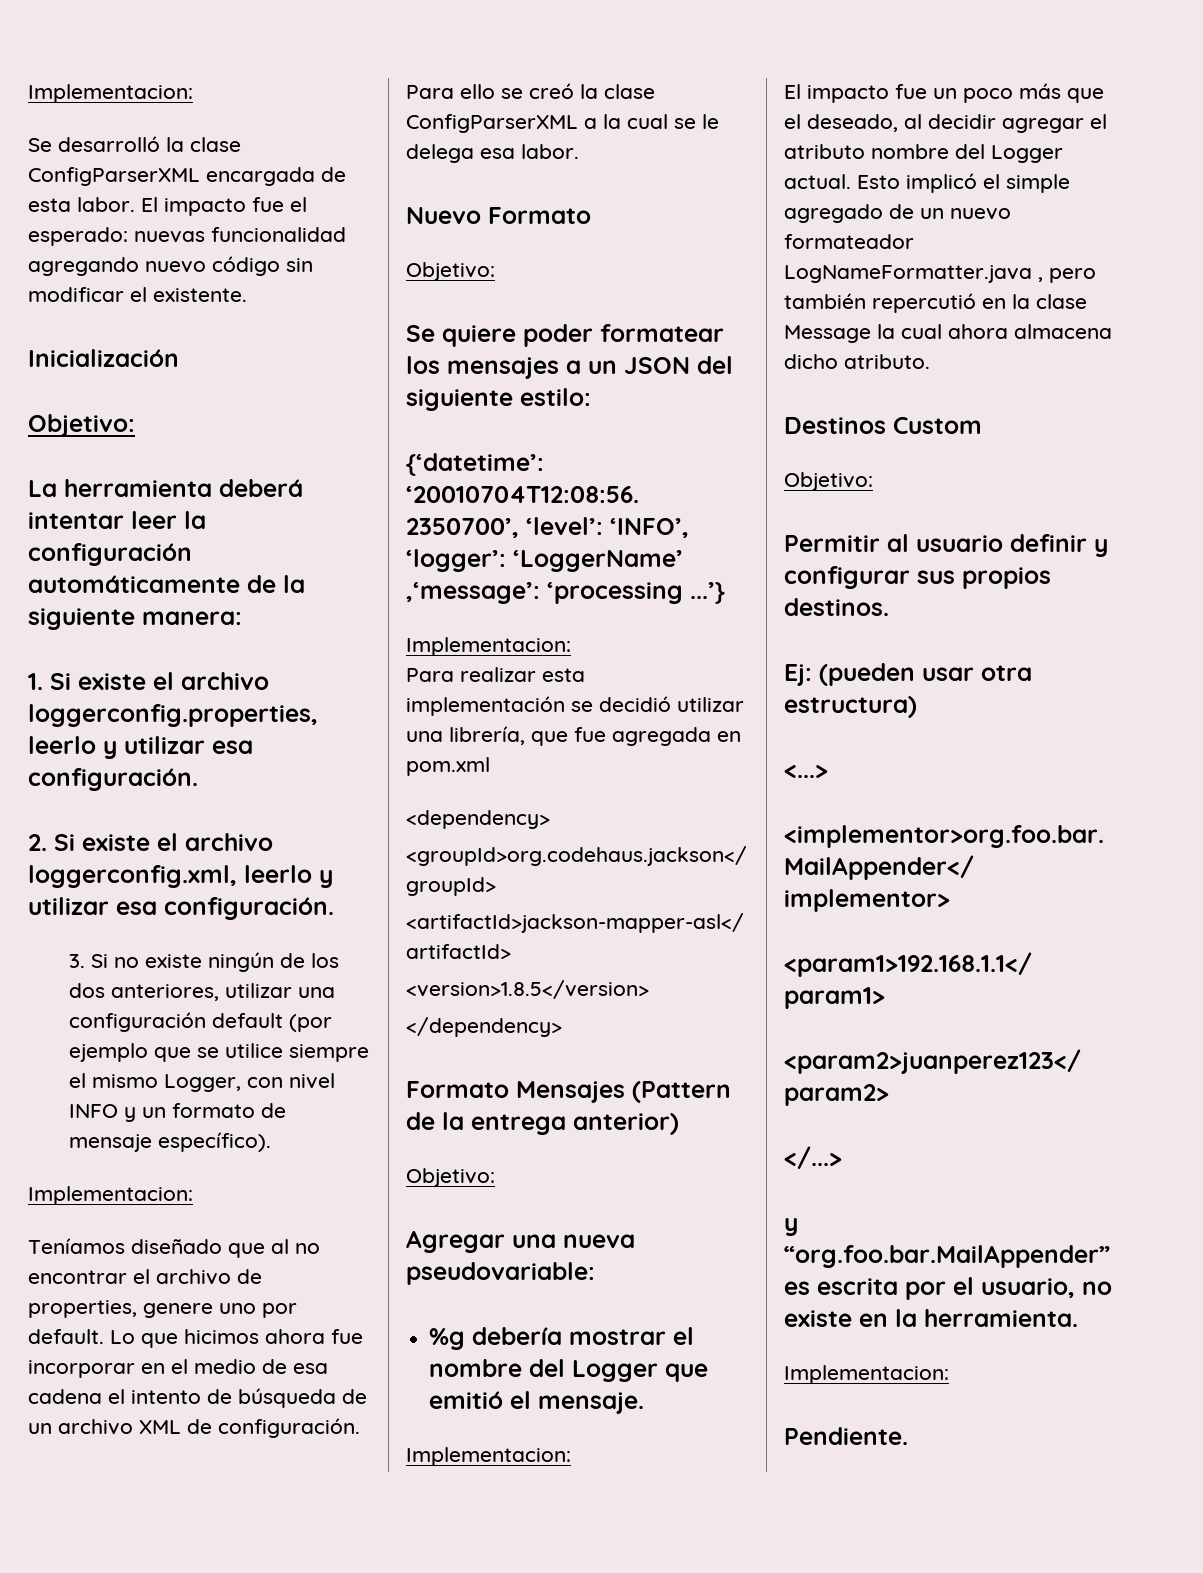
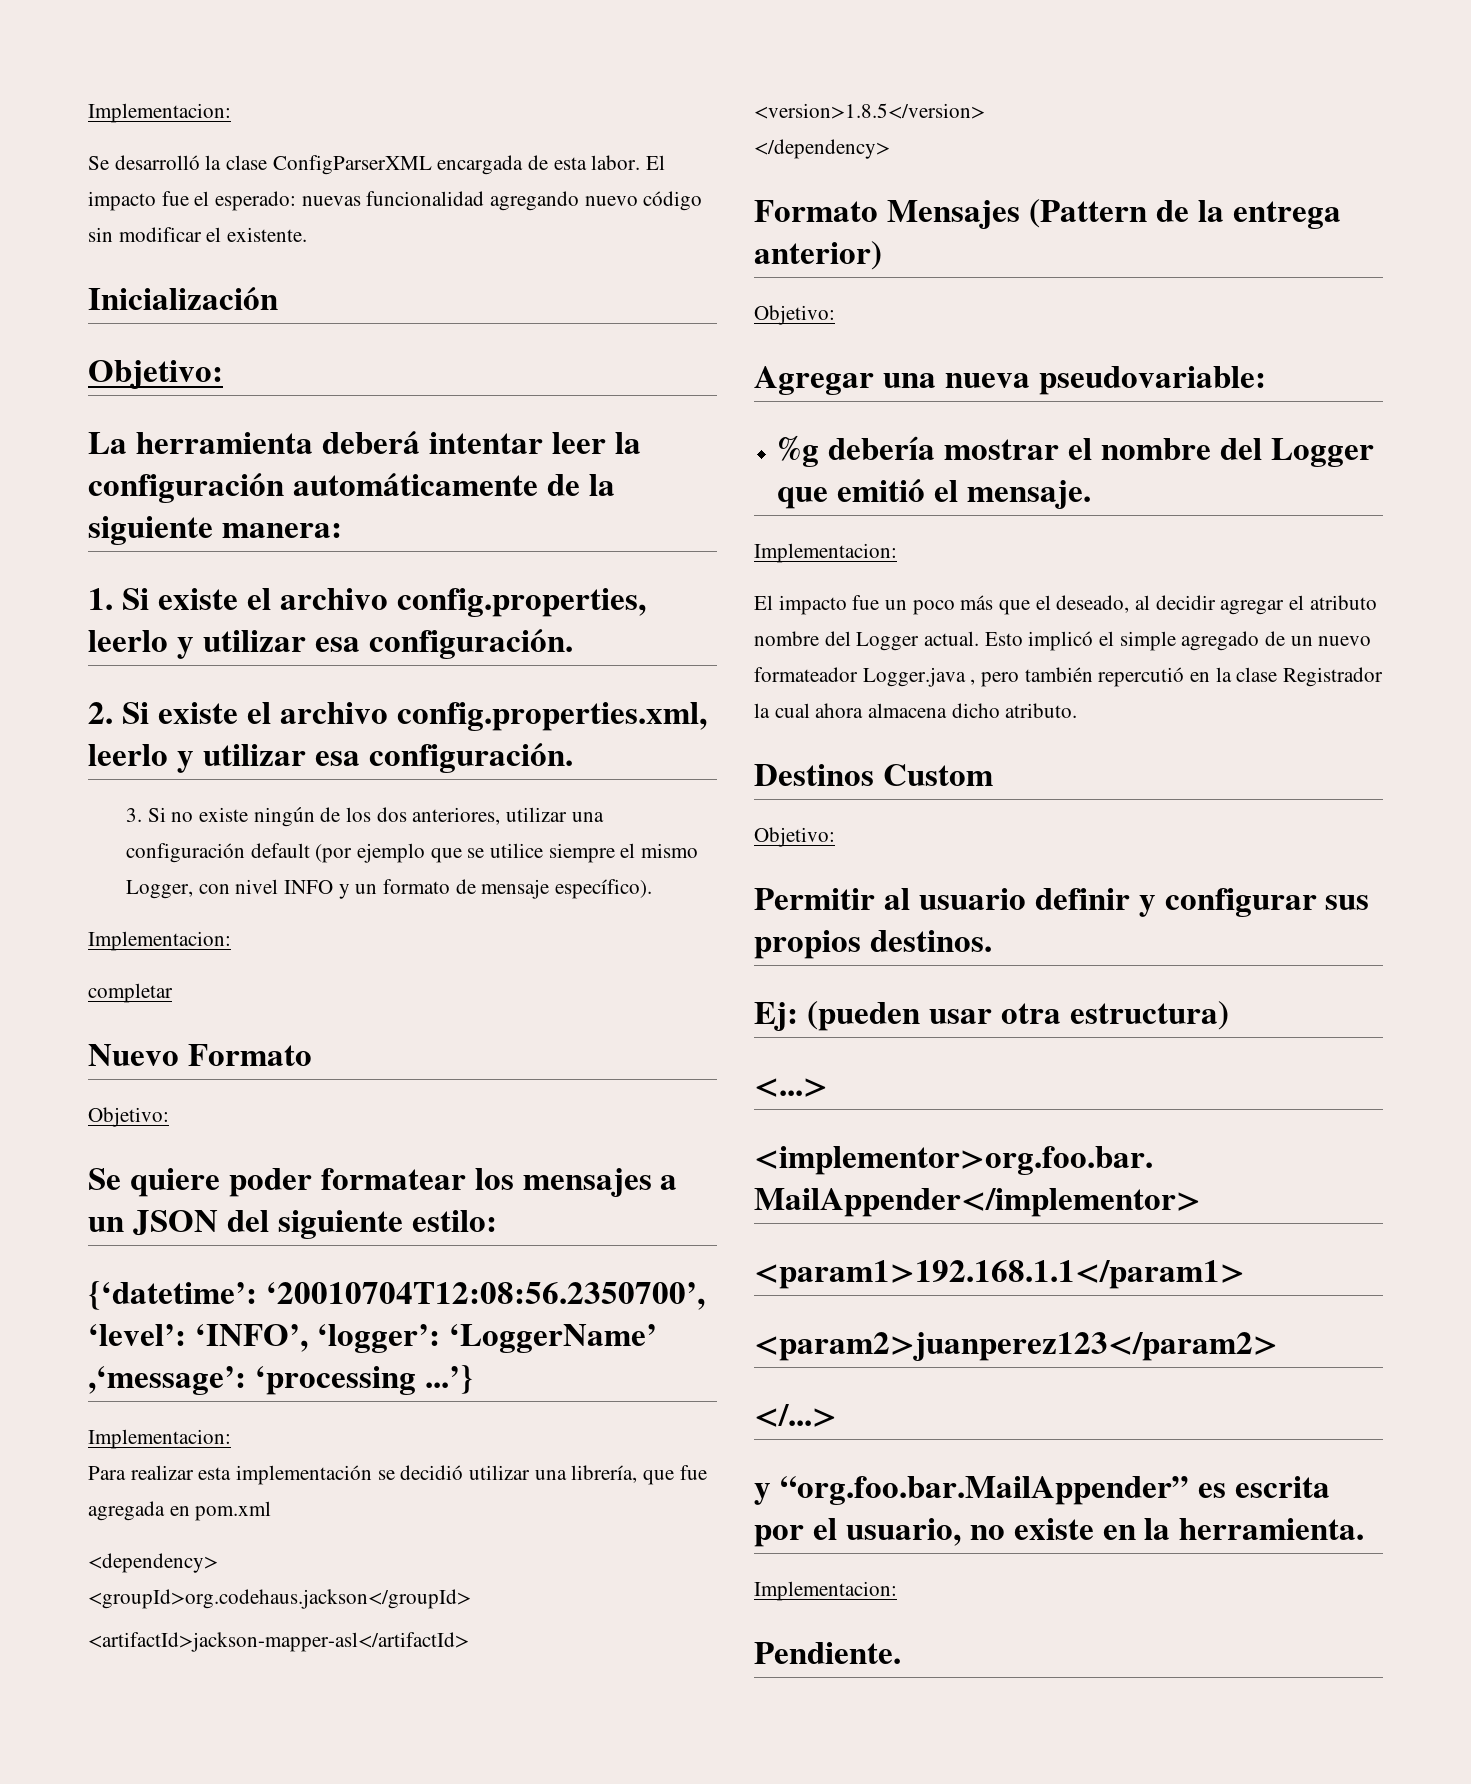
[28,704,318,727] loggerconfig.properties, -> [396,588,646,617] config.properties,
[28,865,237,888] loggerconfig.xml, -> [396,702,707,731] config.properties.xml,
[28,1238,320,1258] [28,1269,262,1285] [28,1300,297,1318] [28,1329,363,1348] [28,1359,328,1378] [28,1388,367,1408] [28,1418,360,1438] [406,83,655,99] [406,114,719,133] [406,144,579,163] Teníamos diseñado que al no encontrar el archivo de properties, genere uno por default. Lo que hicimos ahora fue incorporar en el medio de esa cadena el intento de búsqueda de un archivo XML de configuración. Para ello se creó la clase ConfigParserXML a la cual se le delega esa labor. -> [88,983,173,1003] completar
[784,265,1032,283] LogNameFormatter.java -> [862,667,966,687] Logger.java
[784,325,871,343] Message -> [1283,667,1384,687] Registrador

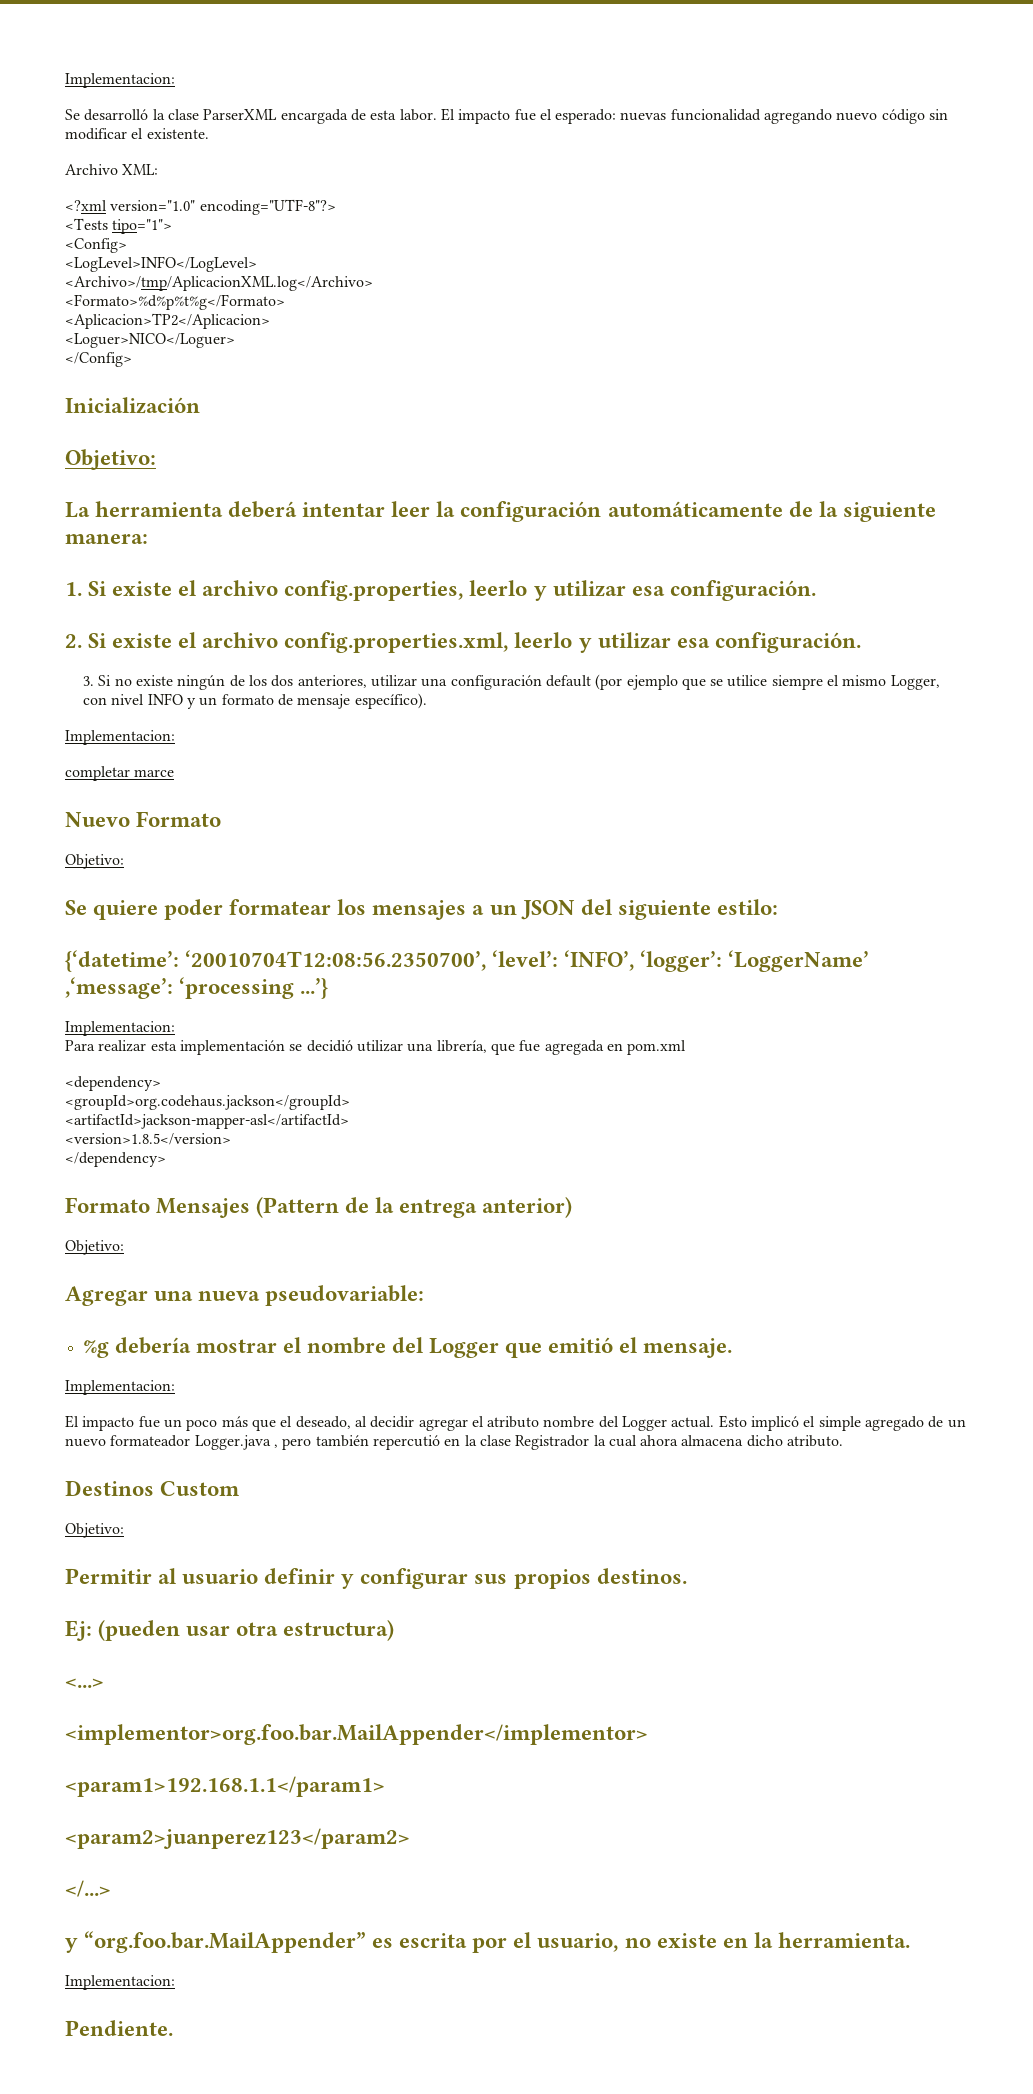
[272,155,432,175] ConfigParserXML -> [203,109,278,120] ParserXML
(308, 234) none -> [65,164,159,175] [65,199,336,215] [65,218,173,234] [65,238,127,253] [65,256,257,272] [65,276,373,291] [65,294,285,310] [65,313,270,329] [65,333,235,348] [65,352,132,367] // Archivo XML: // <?xml version="1.0" encoding="UTF-8"?> // <Tests tipo="1"> // <Config> // <LogLevel>INFO</LogLevel> // <Archivo>/tmp/AplicacionXML.log</Archivo> // <Formato>%d%p%t%g</Formato> // <Aplicacion>TP2</Aplicacion> // <Loguer>NICO</Loguer> // </Config>
(173, 993) none -> [134,769,175,777] marce

